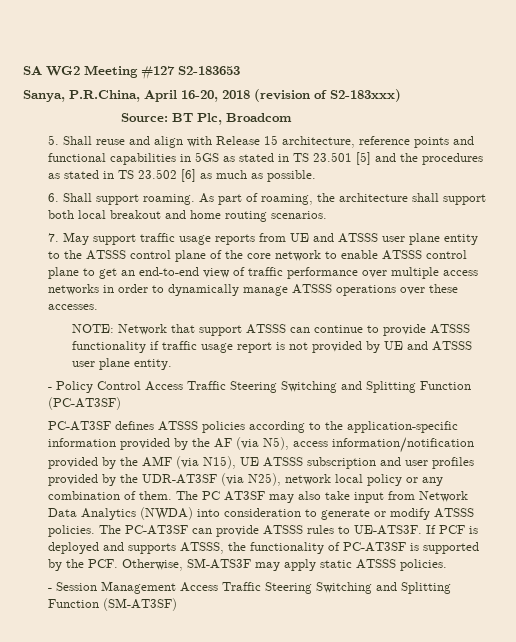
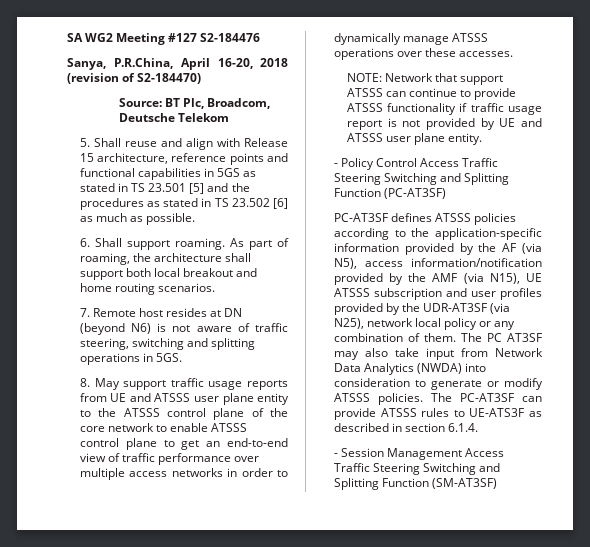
[178,66,240,75] S2-183653 -> [200,33,261,42] S2-184476
[330,89,401,102] S2-183xxx) -> [137,73,202,84] S2-184470)
[226,113,293,122] Broadcom -> [207,98,271,109] [118,113,229,122] Broadcom, Deutsche Telekom
(59, 237) none -> [93,308,243,317] [79,323,288,335] [79,338,256,350] [79,353,183,365] [79,378,90,387] Remote host resides at DN (beyond N6) is not aware of traffic steering, switching and splitting operations in 5GS. // 8.
[353,525,478,535] [47,542,479,554] [47,558,447,571] UE-ATS3F. If PCF is deployed and supports ATSSS, the functionality of PC-AT3SF is supported by the PCF. Otherwise, SM-ATS3F may apply static ATSSS policies. -> [469,408,542,417] [333,423,479,432] UE-ATS3F as described in section 6.1.4.

